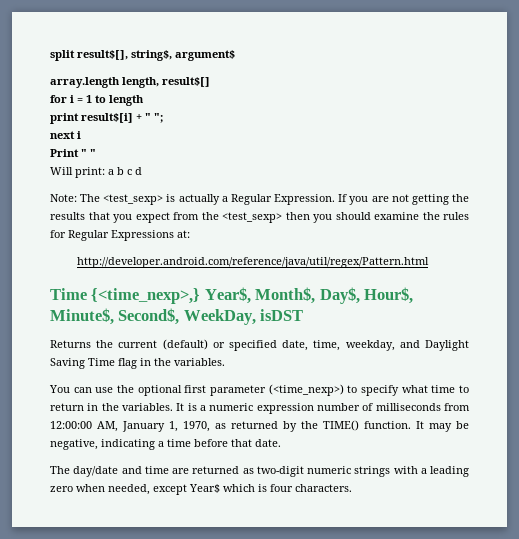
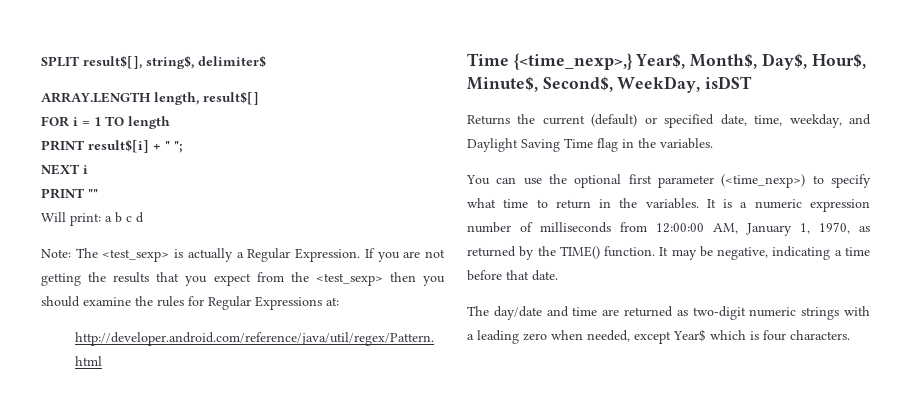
[50,50,75,61] split -> [41,56,80,67] SPLIT
[175,50,235,61] [50,77,120,88] argument$ // array.length -> [198,55,266,68] [41,92,151,103] delimiter$ // ARRAY.LENGTH
[50,95,67,103] for -> [41,116,69,127] FOR
[95,95,106,103] to -> [105,116,124,126] TO
[50,113,79,124] print -> [41,140,85,151] PRINT
[50,131,75,139] next -> [41,164,80,175] NEXT
[50,149,96,157] Print " " -> [41,188,98,199] PRINT ""

